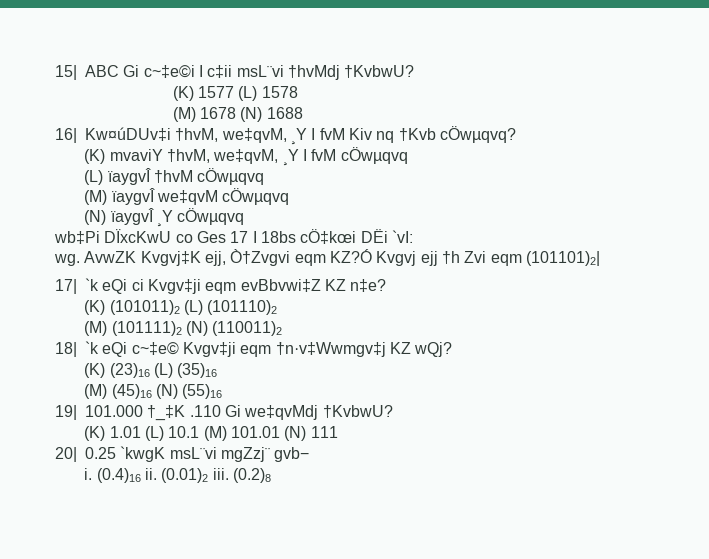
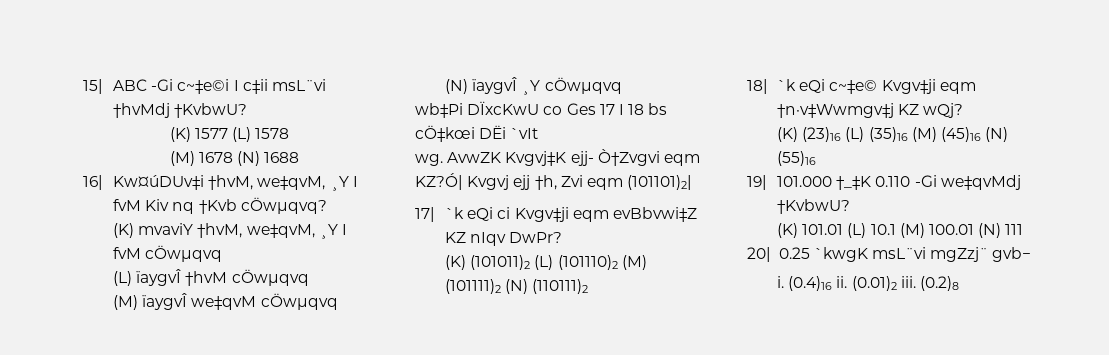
[123,65,140,77] Gi -> [151,79,174,91] -Gi
[260,231,296,243] 18bs -> [628,103,668,115] 18 bs
[391,230,413,243] `vI: -> [510,128,539,139] `vIt
[204,251,226,266] ejj, -> [570,151,594,166] ejj-
[329,249,372,263] KZ?Ó -> [415,173,463,190] KZ?Ó|
[441,251,460,264] †h -> [534,175,557,190] †h,
[350,279,387,292] n‡e? -> [470,232,563,246] nIqv DwPr?
(278, 307) // -> (618, 262) none
[212,321,283,336] (110011)2 -> [532,279,589,294] (110111)2
(218, 370) // -> (908, 134) none
[189,405,241,417] .110 Gi -> [875,175,937,187] 0.110 -Gi
[109,426,141,438] 1.01 -> [802,224,844,235] 101.01
[231,426,281,438] 101.01 -> [928,224,974,235] 100.01

